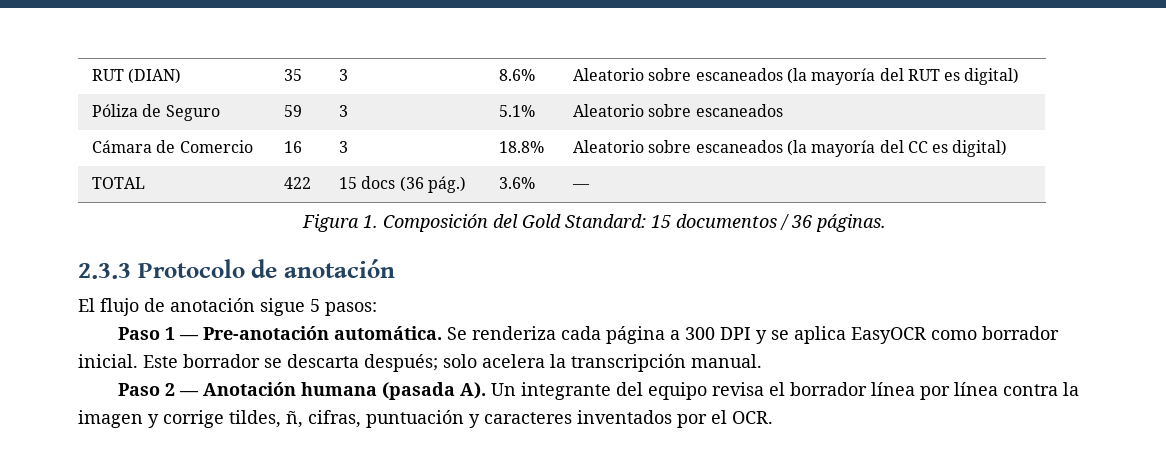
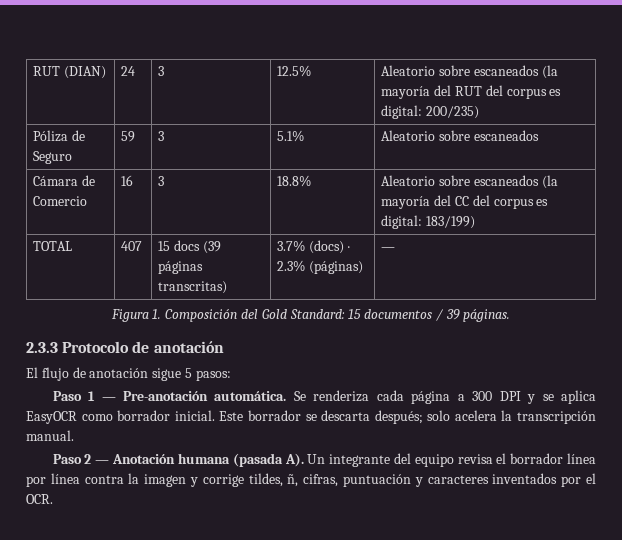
[283,69,302,81] [338,69,348,81] [498,69,535,81] 35 | 3 | 8.6% -> [121,66,136,76] [158,66,165,76] [277,65,312,77] 24 | 3 | 12.5%
[944,68,1020,85] es digital) -> [485,85,562,99] [381,105,480,119] del corpus es digital: 200/235)
[932,140,1008,157] es digital) -> [472,195,549,209] [381,215,476,229] del corpus es digital: 183/199)
[283,177,311,189] 422 -> [121,241,143,251] 407
[399,176,466,193] [498,177,535,189] (36 pág.) | 3.6% -> [203,241,222,254] [158,261,204,274] [158,281,228,294] [277,240,351,254] [277,260,364,274] (39 páginas transcritas) | 3.7% (docs) · 2.3% (páginas)
[791,215,812,228] 36 -> [445,309,460,320] 39

